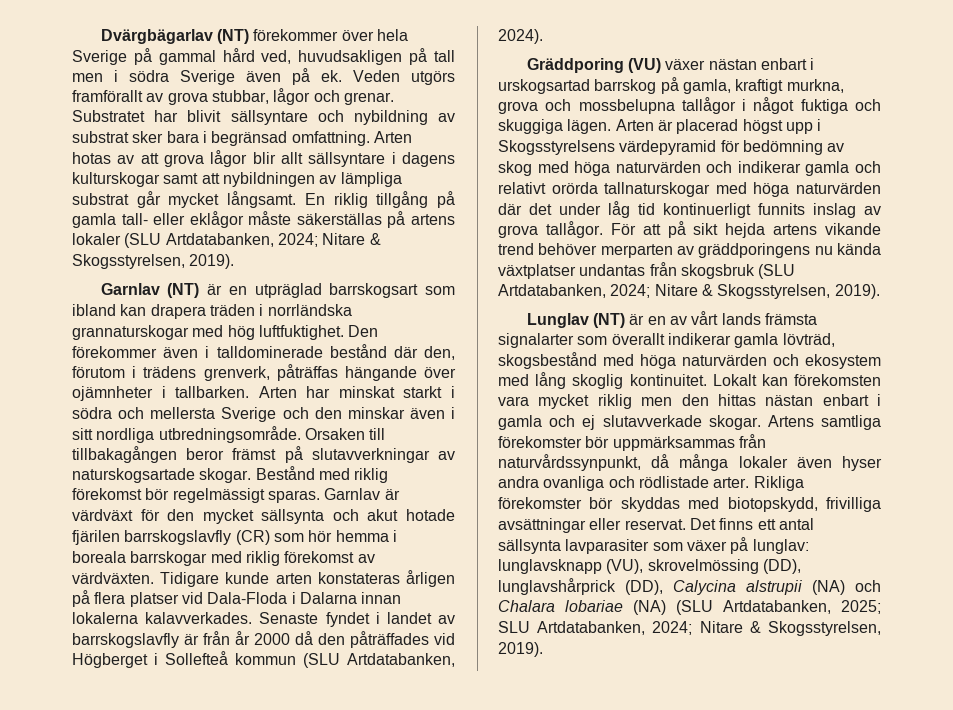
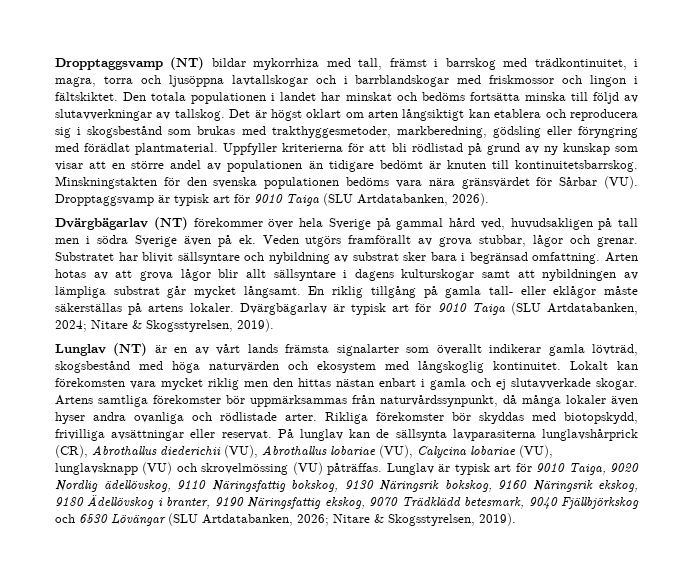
(100, 36) none -> [55,57,638,70] [55,75,638,87] [55,92,638,104] [55,109,638,121] [55,126,639,138] [55,143,638,155] [55,160,639,172] [55,176,638,189] [55,193,489,206] Dropptaggsvamp (NT) bildar mykorrhiza med tall, främst i barrskog med trädkontinuitet, i magra, torra och ljusöppna lavtallskogar och i barrblandskogar med friskmossor och lingon i fältskiktet. Den totala populationen i landet har minskat och bedöms fortsätta minska till följd av slutavverkningar av tallskog. Det är högst oklart om arten långsiktigt kan etablera och reproducera sig i skogsbestånd som brukas med trakthyggesmetoder, markberedning, gödsling eller föryngring med förädlat plantmaterial. Uppfyller kriterierna för att bli rödlistad på grund av ny kunskap som visar att en större andel av populationen än tidigare bedömt är knuten till kontinuitetsbarrskog. Minskningstakten för den svenska populationen bedöms vara nära gränsvärdet för Sårbar (VU). Dropptaggsvamp är typisk art för 9010 Taiga (SLU Artdatabanken, 2026). //
[72,233,381,248] [72,254,235,269] [100,283,456,298] [72,304,352,319] [72,325,379,340] [72,344,455,360] [72,364,457,381] [72,386,455,401] [72,407,455,422] [72,426,386,443] [72,446,455,463] [72,466,389,483] [72,488,400,503] [72,509,455,524] [72,530,397,545] [72,551,375,566] [72,570,455,587] [72,590,402,607] [72,612,456,627] [72,631,455,648] [72,651,455,668] [498,29,543,44] [526,58,815,73] [498,77,844,94] [498,97,881,114] [498,119,822,134] [498,140,845,155] [498,161,881,176] [498,182,881,197] [498,201,881,218] [498,221,881,238] [498,243,881,258] [498,262,755,279] lokaler (SLU Artdatabanken, 2024; Nitare & Skogsstyrelsen, 2019). // Garnlav (NT) är en utpräglad barrskogsart som ibland kan drapera träden i norrländska grannaturskogar med hög luftfuktighet. Den förekommer även i talldominerade bestånd där den, förutom i trädens grenverk, påträffas hängande över ojämnheter i tallbarken. Arten har minskat starkt i södra och mellersta Sverige och den minskar även i sitt nordliga utbredningsområde. Orsaken till tillbakagången beror främst på slutavverkningar av naturskogsartade skogar. Bestånd med riklig förekomst bör regelmässigt sparas. Garnlav är värdväxt för den mycket sällsynta och akut hotade fjärilen barrskogslavfly (CR) som hör hemma i boreala barrskogar med riklig förekomst av värdväxten. Tidigare kunde arten konstateras årligen på flera platser vid Dala-Floda i Dalarna innan lokalerna kalavverkades. Senaste fyndet i landet av barrskogslavfly är från år 2000 då den påträffades vid Högberget i Sollefteå kommun (SLU Artdatabanken, 2024). // Gräddporing (VU) växer nästan enbart i urskogsartad barrskog på gamla, kraftigt murkna, grova och mossbelupna tallågor i något fuktiga och skuggiga lägen. Arten är placerad högst upp i Skogsstyrelsens värdepyramid för bedömning av skog med höga naturvärden och indikerar gamla och relativt orörda tallnaturskogar med höga naturvärden där det under låg tid kontinuerligt funnits inslag av grova tallågor. För att på sikt hejda artens vikande trend behöver merparten av gräddporingens nu kända växtplatser undantas från skogsbruk -> [189,303,505,315] lokaler. Dvärgbägarlav är typisk art för 9010 Taiga
[535,372,624,389] lång skoglig -> [418,361,484,373] långskoglig
[689,518,814,530] [498,537,809,554] [498,559,801,574] [498,578,881,595] [498,600,881,615] [498,621,693,635] Det finns ett antal sällsynta lavparasiter som växer på lunglav: lunglavsknapp (VU), skrovelmössing (DD), lunglavshårprick (DD), Calycina alstrupii (NA) och Chalara lobariae (NA) (SLU Artdatabanken, 2025; SLU Artdatabanken, 2024; -> [277,429,638,441] [55,445,553,458] [55,462,639,475] [55,480,638,492] [55,495,639,509] [55,513,329,526] På lunglav kan de sällsynta lavparasiterna lunglavshårprick (CR), Abrothallus diederichii (VU), Abrothallus lobariae (VU), Calycina lobariae (VU), lunglavsknapp (VU) och skrovelmössing (VU) påträffas. Lunglav är typisk art för 9010 Taiga, 9020 Nordlig ädellövskog, 9110 Näringsfattig bokskog, 9130 Näringsrik bokskog, 9160 Näringsrik ekskog, 9180 Ädellövskog i branter, 9190 Näringsfattig ekskog, 9070 Trädklädd betesmark, 9040 Fjällbjörkskog och 6530 Lövängar (SLU Artdatabanken, 2026;

